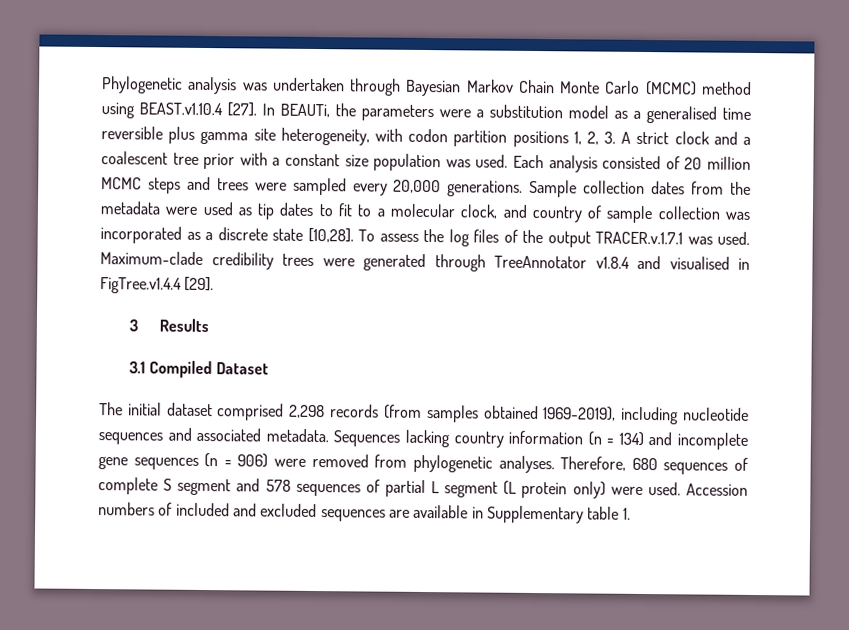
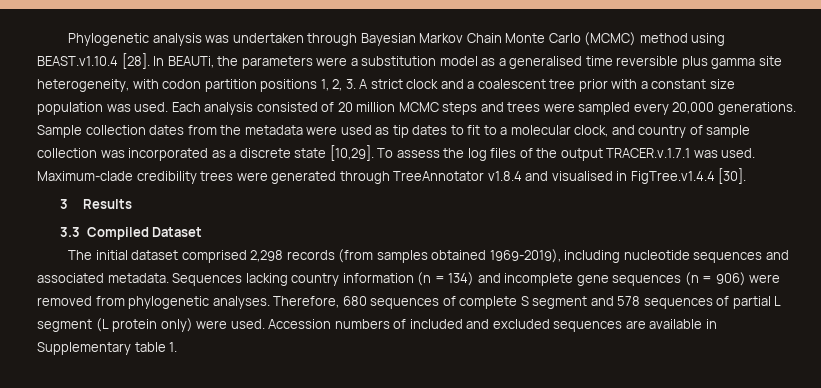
[227,102,257,117] [27]. -> [121,53,150,69] [28].
[307,227,354,243] [10,28]. -> [329,145,374,161] [10,29].
[184,276,215,292] [29]. -> [718,168,747,184] [30].
[128,361,146,374] 3.1 -> [60,227,81,237] 3.3

